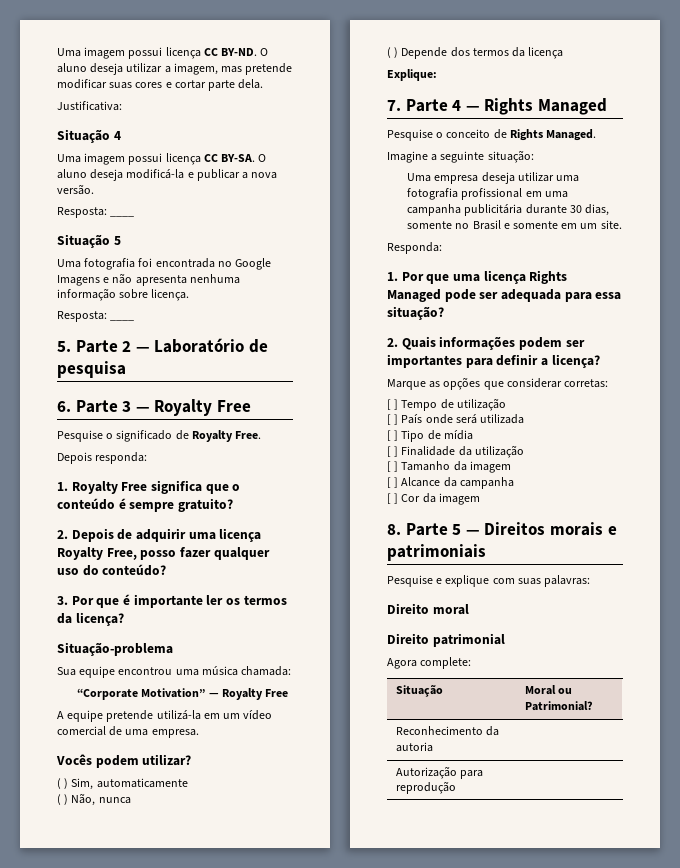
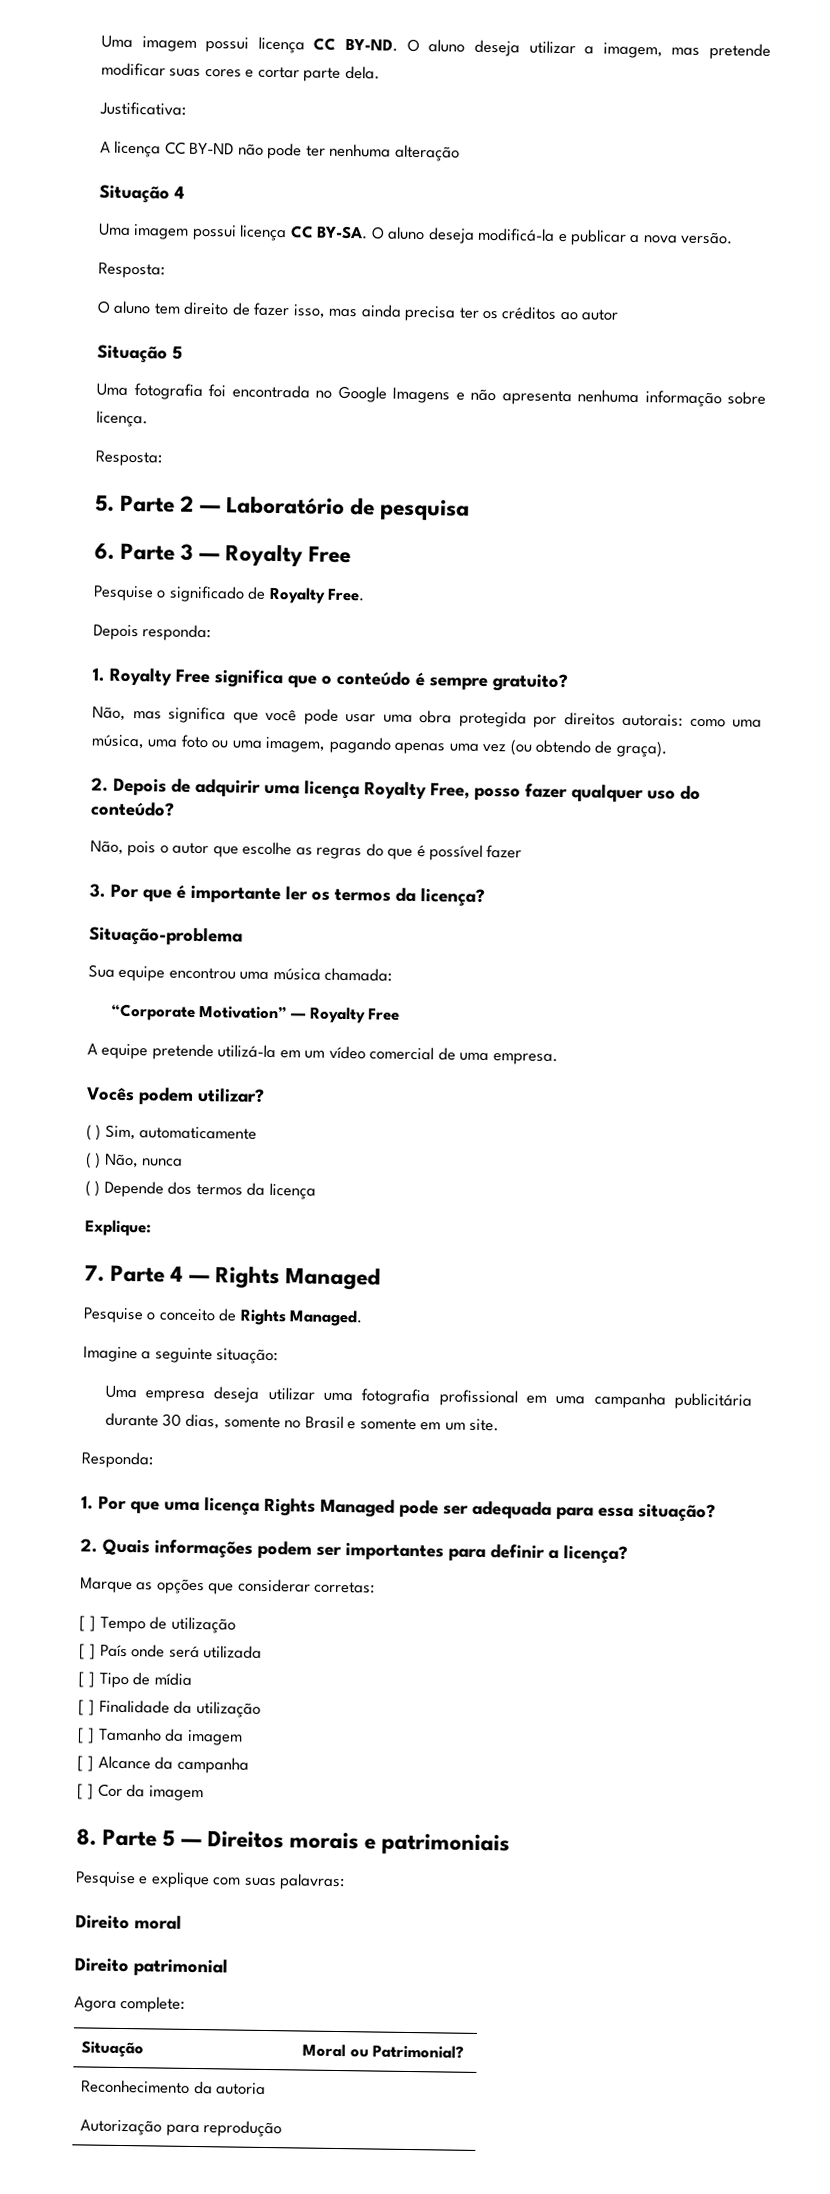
(122, 106) none -> [100,140,460,162] // A licença CC BY-ND não pode ter nenhuma alteração
[110,215,135,217] ____ -> [97,300,620,322] // O aluno tem direito de fazer isso, mas ainda precisa ter os créditos ao autor
[110,319,135,321] ____ -> (162, 458) none
(233, 505) none -> [92,706,762,728] [91,734,667,758] // Não, mas significa que você pode usar uma obra protegida por direitos autorais: como uma música, uma foto ou uma imagem, pagando apenas uma vez (ou obtendo de graça).
(167, 570) none -> [90,840,523,861] // Não, pois o autor que escolhe as regras do que é possível fazer

